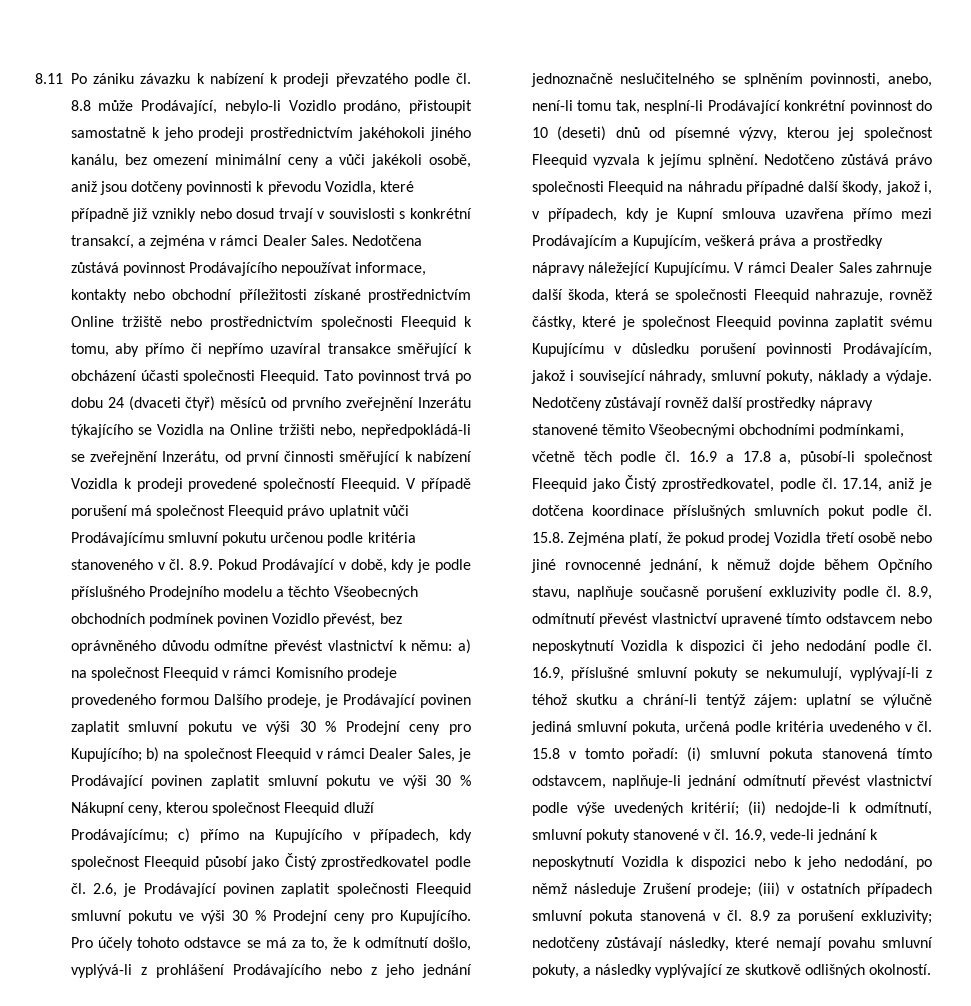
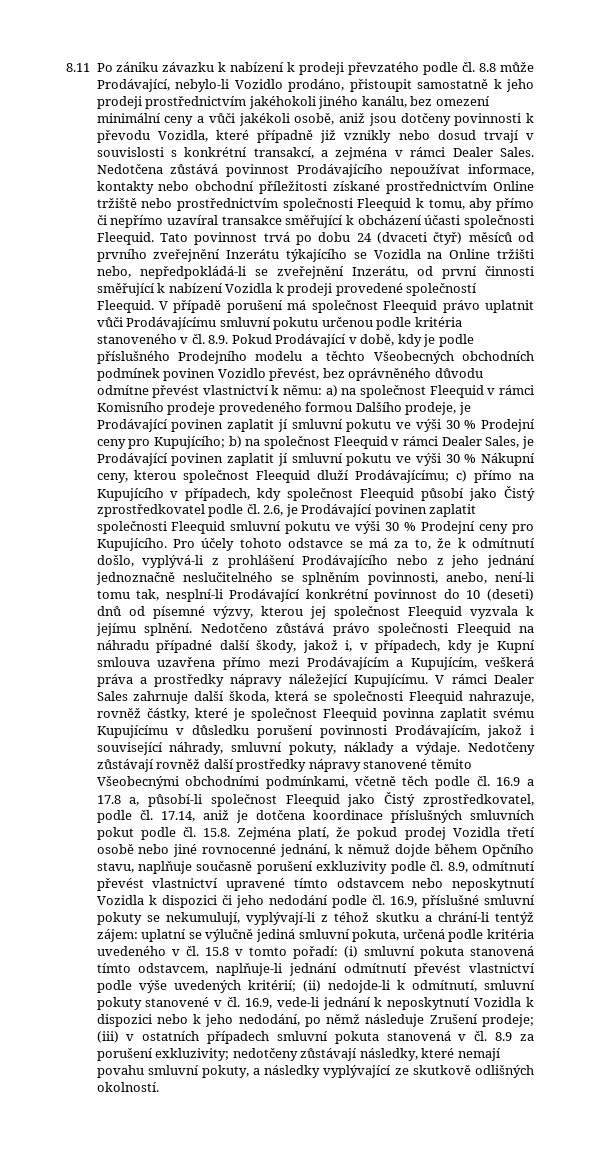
(120, 728) none -> [277,419,288,432] jí
(261, 782) none -> [277,453,288,466] jí

